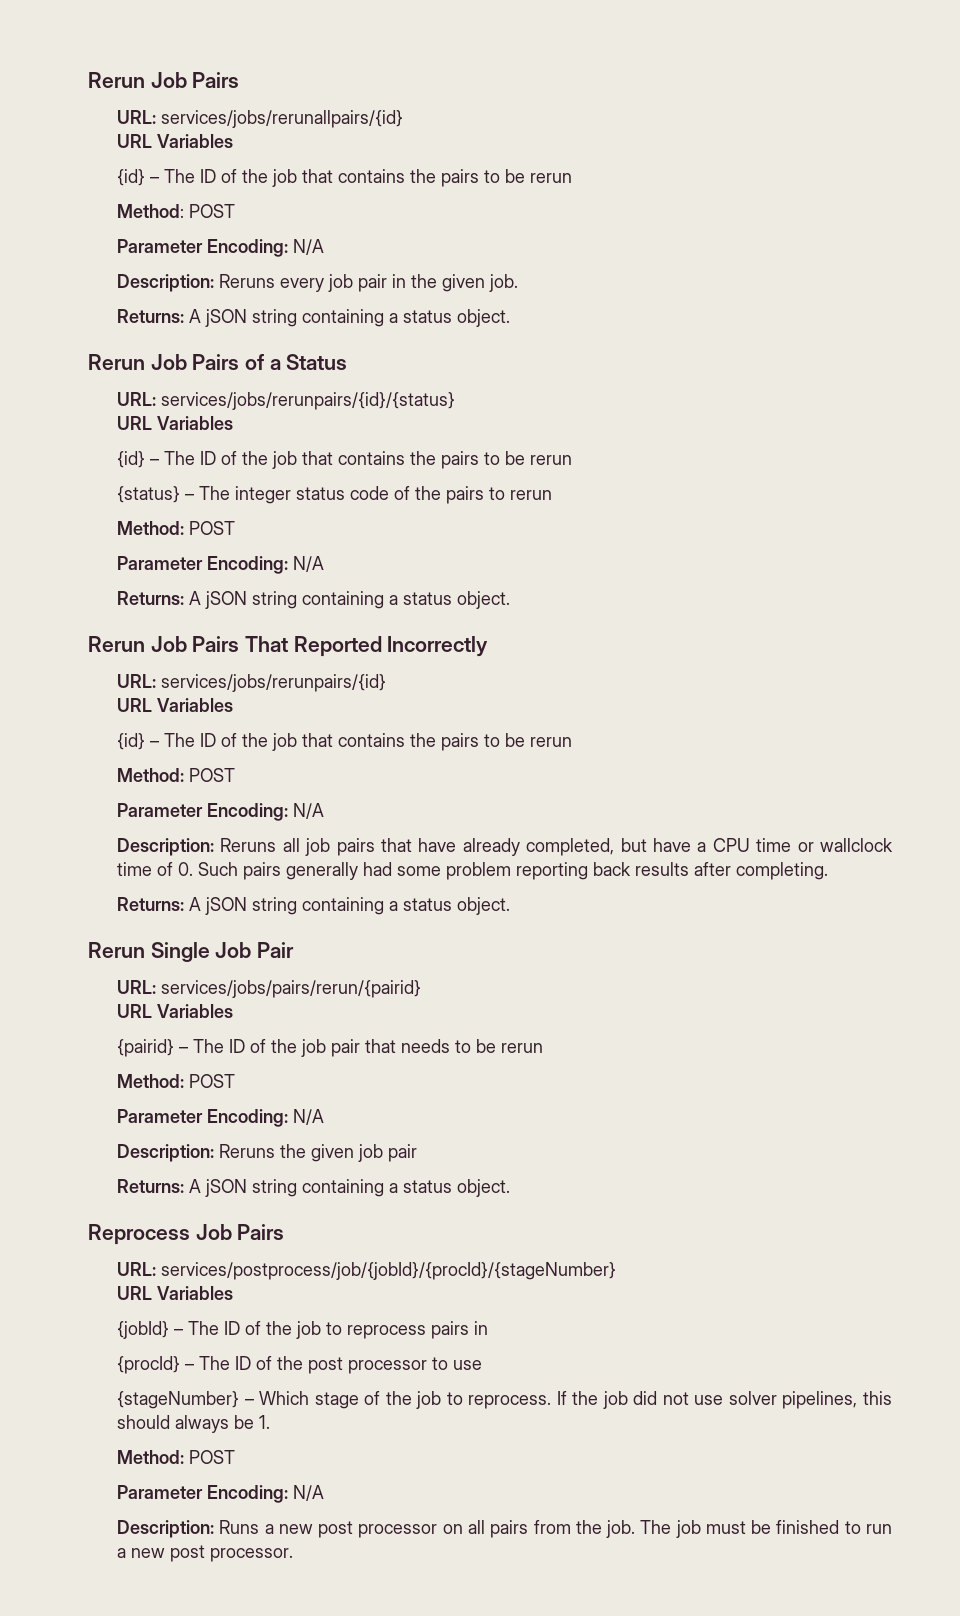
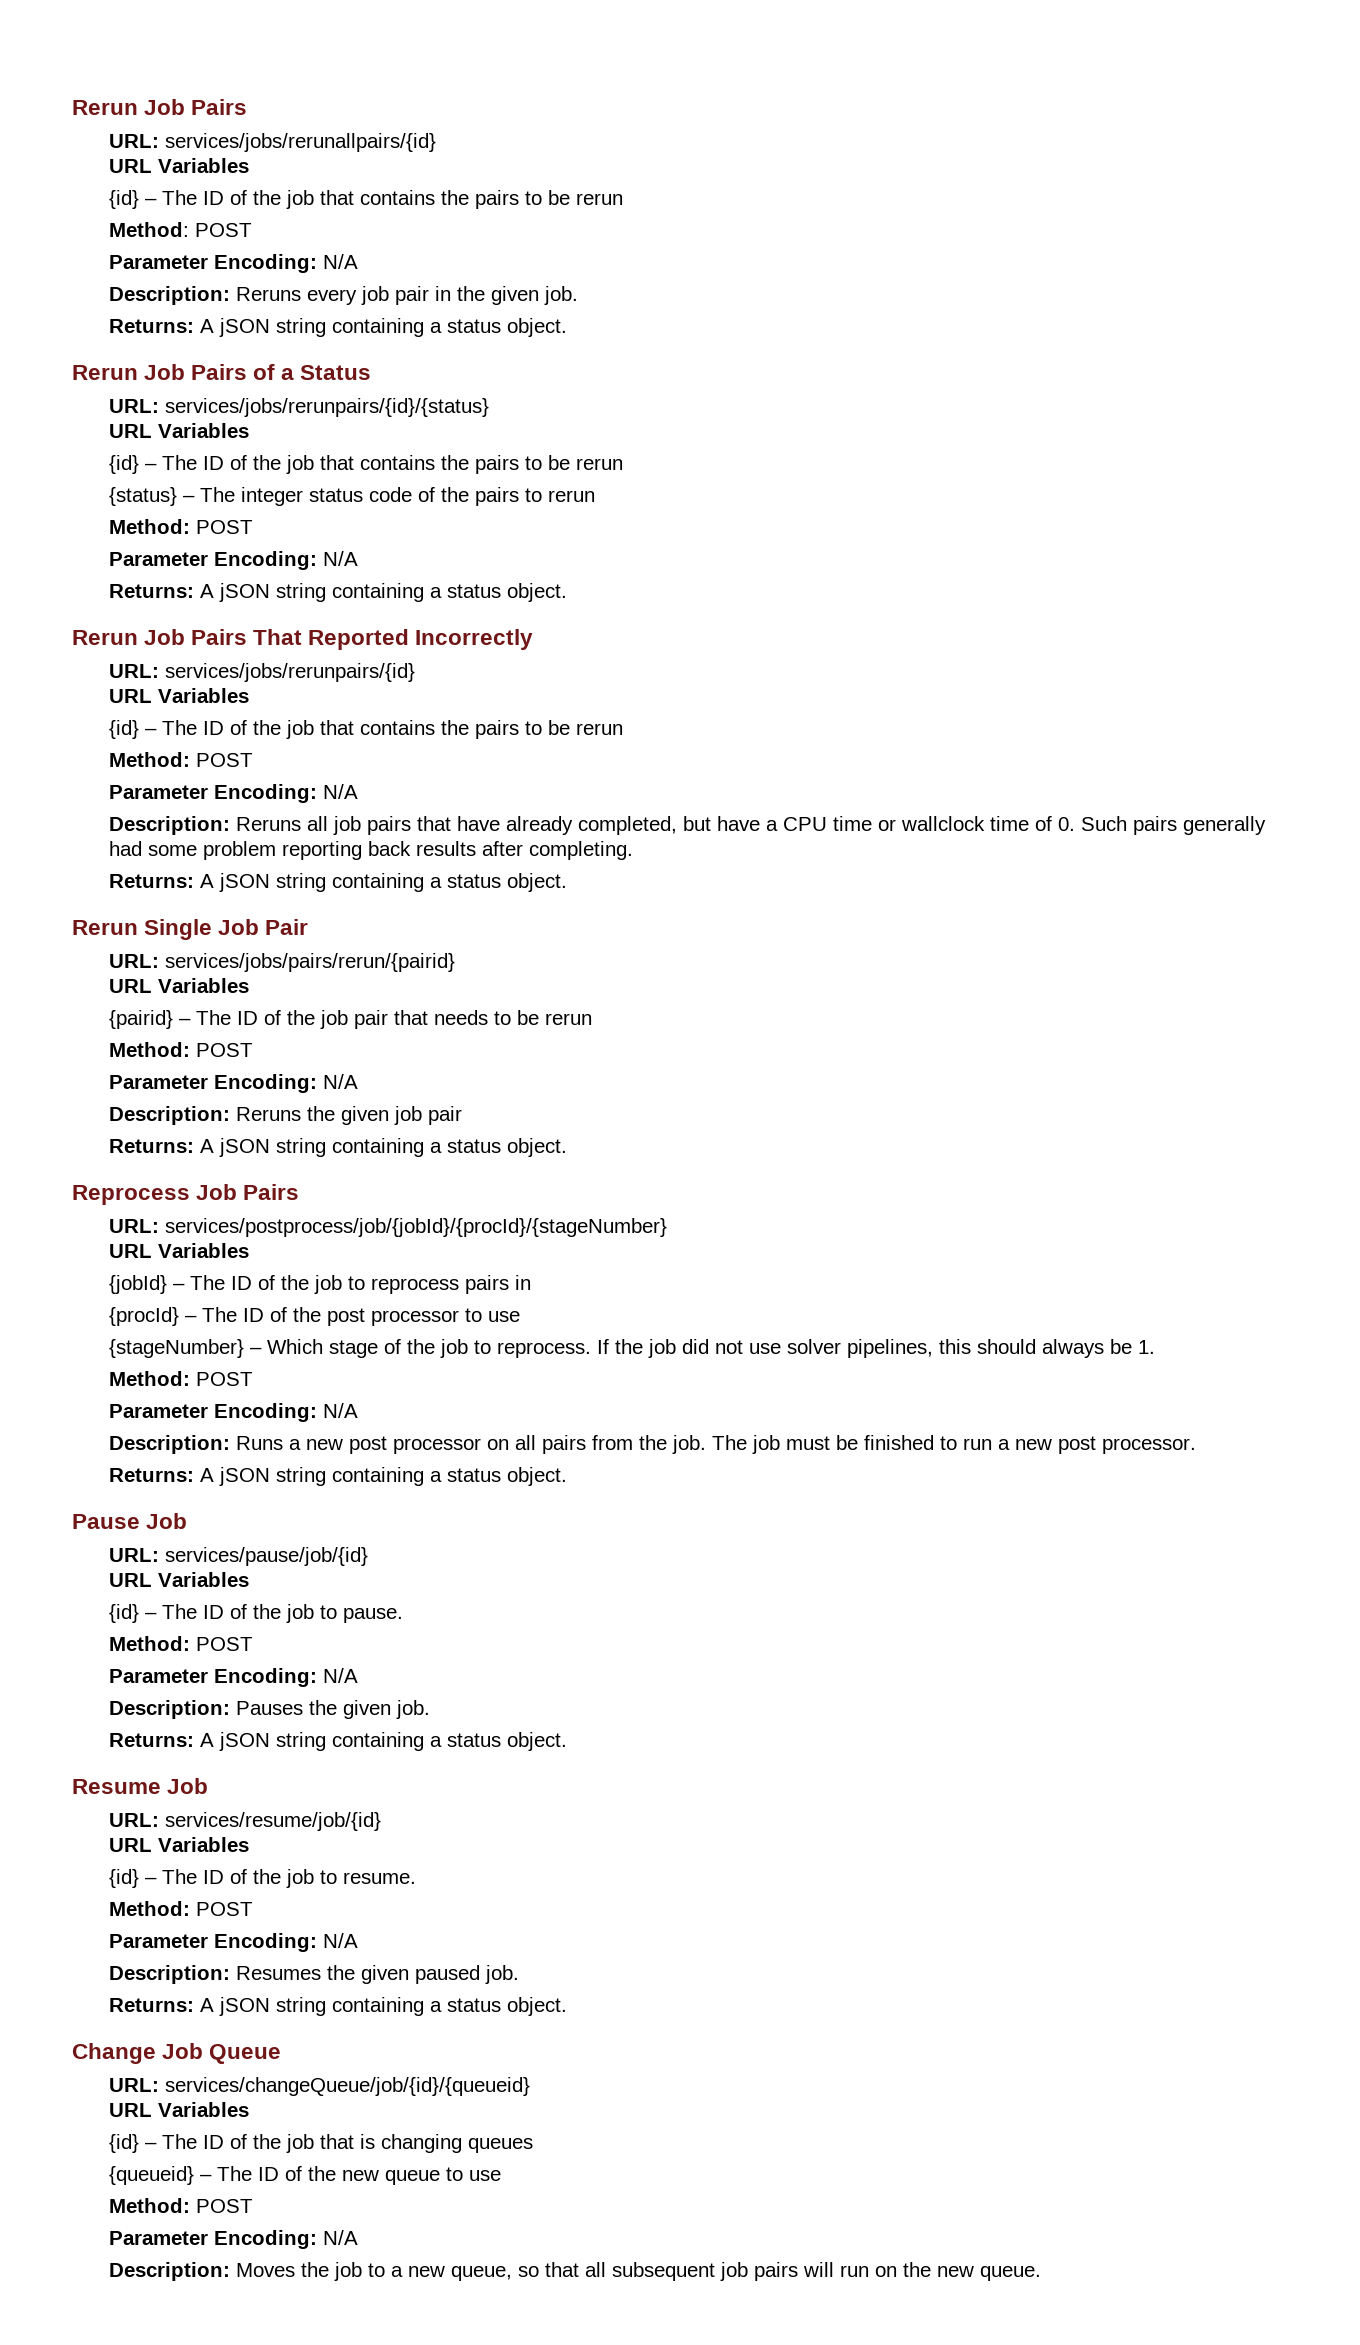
(294, 1555) none -> [108,1467,567,1486] [72,1513,188,1529] [108,1547,368,1566] [108,1572,249,1587] [108,1604,403,1623] [108,1636,253,1651] [108,1668,358,1687] [108,1700,430,1719] [108,1732,567,1751] [72,1778,209,1794] [108,1812,381,1831] [108,1837,249,1852] [108,1869,416,1888] [108,1901,253,1916] [108,1933,358,1952] [108,1965,519,1984] [108,1997,567,2016] [72,2043,282,2064] [108,2077,530,2096] [108,2102,249,2117] [108,2134,533,2153] [108,2166,501,2185] [108,2198,253,2213] [108,2230,358,2249] [108,2262,1041,2281] // Returns: A jSON string containing a status object. // Pause Job // URL: services/pause/job/{id} // URL Variables // {id} – The ID of the job to pause. // Method: POST // Parameter Encoding: N/A // Description: Pauses the given job. // Returns: A jSON string containing a status object. // Resume Job // URL: services/resume/job/{id} // URL Variables // {id} – The ID of the job to resume. // Method: POST // Parameter Encoding: N/A // Description: Resumes the given paused job. // Returns: A jSON string containing a status object. // Change Job Queue // URL: services/changeQueue/job/{id}/{queueid} // URL Variables // {id} – The ID of the job that is changing queues // {queueid} – The ID of the new queue to use // Method: POST // Parameter Encoding: N/A // Description: Moves the job to a new queue, so that all subsequent job pairs will run on the new queue.

